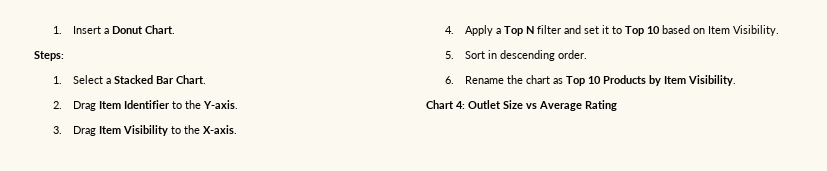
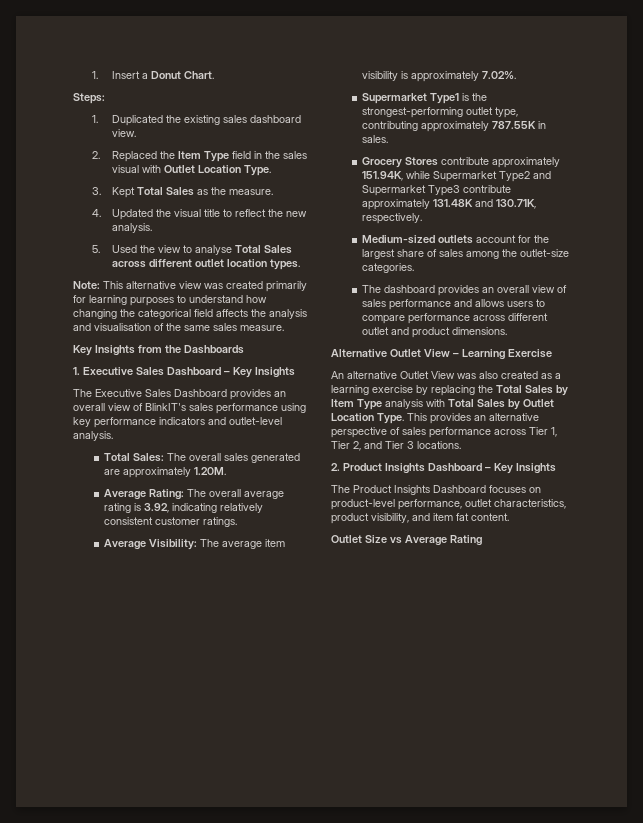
[72,75,206,84] [53,100,238,111] [53,125,237,136] [445,25,779,36] [445,50,587,61] [445,75,736,86] [426,100,465,109] Select a Stacked Bar Chart. // 2. Drag Item Identifier to the Y-axis. // 3. Drag Item Visibility to the X-axis. // 4. Apply a Top N filter and set it to Top 10 based on Item Visibility. // 5. Sort in descending order. // 6. Rename the chart as Top 10 Products by Item Visibility. // Chart 4: -> [111,115,301,126] [111,129,136,137] [92,151,307,162] [111,165,271,176] [92,187,273,198] [92,209,307,220] [111,223,152,233] [92,245,292,255] [111,259,300,270] [73,281,307,292] [73,295,267,306] [73,309,307,319] [73,323,284,331] [73,345,244,356] [73,367,295,378] [73,389,286,400] [73,403,306,414] [73,417,282,428] [73,431,113,441] [104,453,301,463] [104,467,227,478] [104,489,285,500] [104,503,264,513] [104,517,238,527] [104,539,286,550] [362,71,517,82] [362,93,488,104] [362,107,519,118] [362,121,547,132] [362,135,389,143] [362,157,561,168] [362,171,552,182] [362,185,512,196] [362,199,537,210] [362,213,423,224] [362,235,550,244] [362,249,570,259] [362,263,415,273] [362,285,568,296] [362,299,546,310] [362,313,549,324] [362,327,508,338] [331,349,552,360] [331,371,561,379] [331,385,568,396] [331,399,554,410] [331,413,539,424] [331,427,557,438] [331,441,461,451] [331,463,556,474] [331,485,541,495] [331,499,566,510] [331,513,509,524] Duplicated the existing sales dashboard view. // 2. Replaced the Item Type field in the sales visual with Outlet Location Type. // 3. Kept Total Sales as the measure. // 4. Updated the visual title to reflect the new analysis. // 5. Used the view to analyse Total Sales across different outlet location types. // Note: This alternative view was created primarily for learning purposes to understand how changing the categorical field affects the analysis and visualisation of the same sales measure. // Key Insights from the Dashboards // 1. Executive Sales Dashboard – Key Insights // The Executive Sales Dashboard provides an overall view of BlinkIT's sales performance using key performance indicators and outlet-level analysis. // Total Sales: The overall sales generated are approximately 1.20M. // Average Rating: The overall average rating is 3.92, indicating relatively consistent customer ratings. // Average Visibility: The average item visibility is approximately 7.02%. // Supermarket Type1 is the strongest-performing outlet type, contributing approximately 787.55K in sales. // Grocery Stores contribute approximately 151.94K, while Supermarket Type2 and Supermarket Type3 contribute approximately 131.48K and 130.71K, respectively. // Medium-sized outlets account for the largest share of sales among the outlet-size categories. // The dashboard provides an overall view of sales performance and allows users to compare performance across different outlet and product dimensions. // Alternative Outlet View – Learning Exercise // An alternative Outlet View was also created as a learning exercise by replacing the Total Sales by Item Type analysis with Total Sales by Outlet Location Type. This provides an alternative perspective of sales performance across Tier 1, Tier 2, and Tier 3 locations. // 2. Product Insights Dashboard – Key Insights // The Product Insights Dashboard focuses on product-level performance, outlet characteristics, product visibility, and item fat content. //

